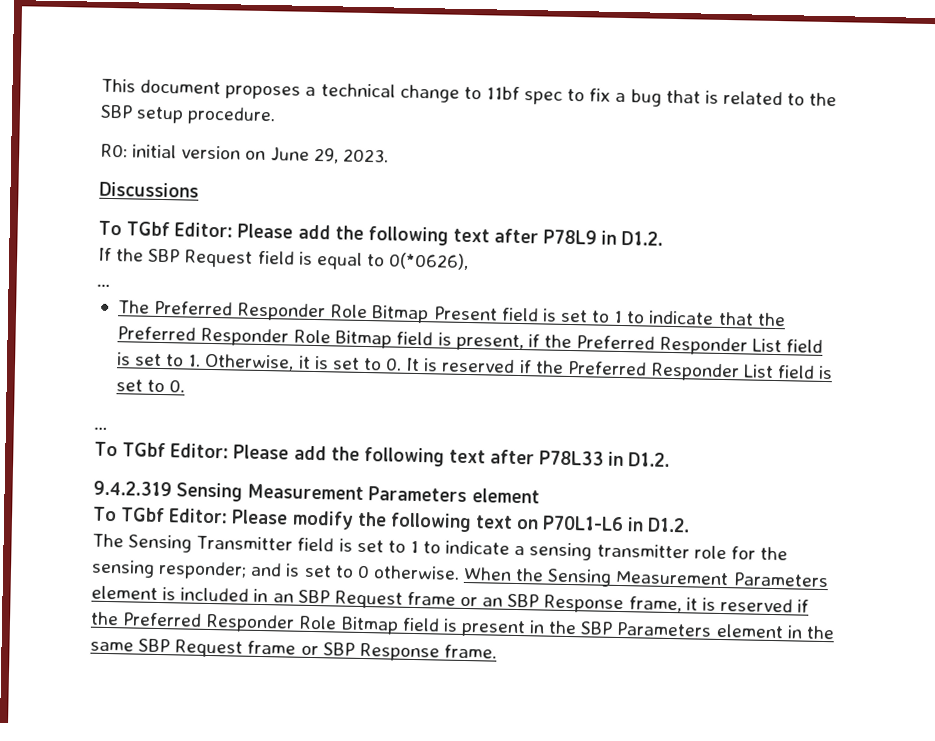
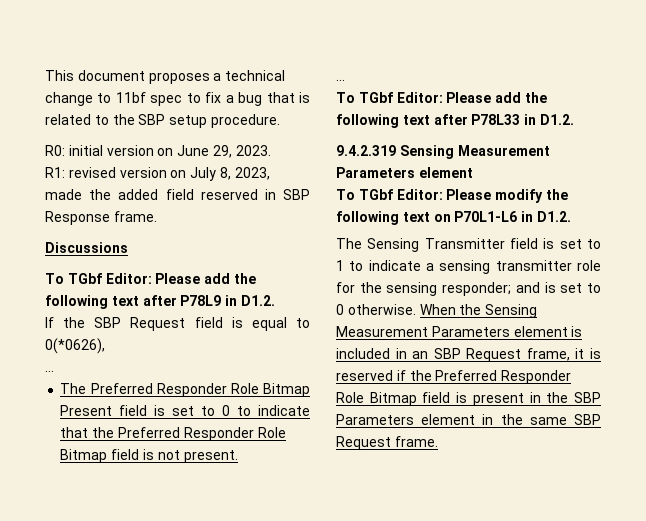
(389, 155) none -> [45,167,270,181] [45,189,310,200] [45,211,157,225] // R1: revised version on July 8, 2023, made the added field reserved in SBP Response frame.
[613,310,624,324] 1 -> [222,405,231,416] 0
[455,333,824,356] [116,352,834,382] [115,379,186,393] present, if the Preferred Responder List field is set to 1. Otherwise, it is set to 0. It is reserved if the Preferred Responder List field is set to 0. -> [157,450,238,463] not present.
[406,591,625,614] frame or an SBP Response -> (522, 355) none
[247,640,440,662] frame or SBP Response -> (391, 443) none

